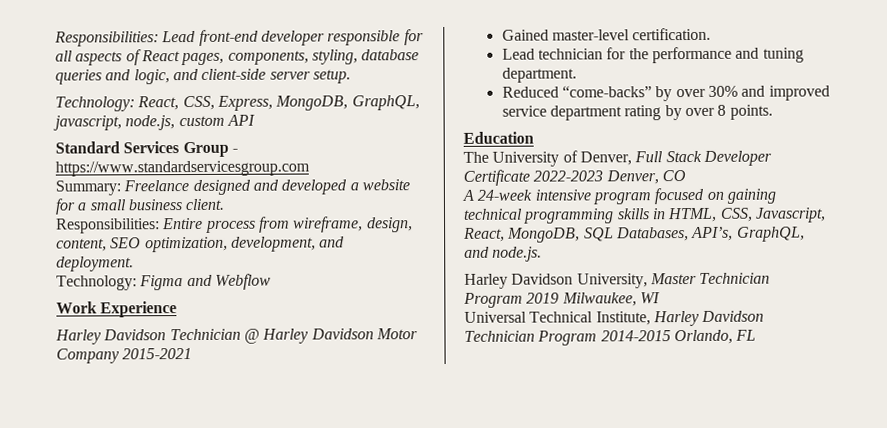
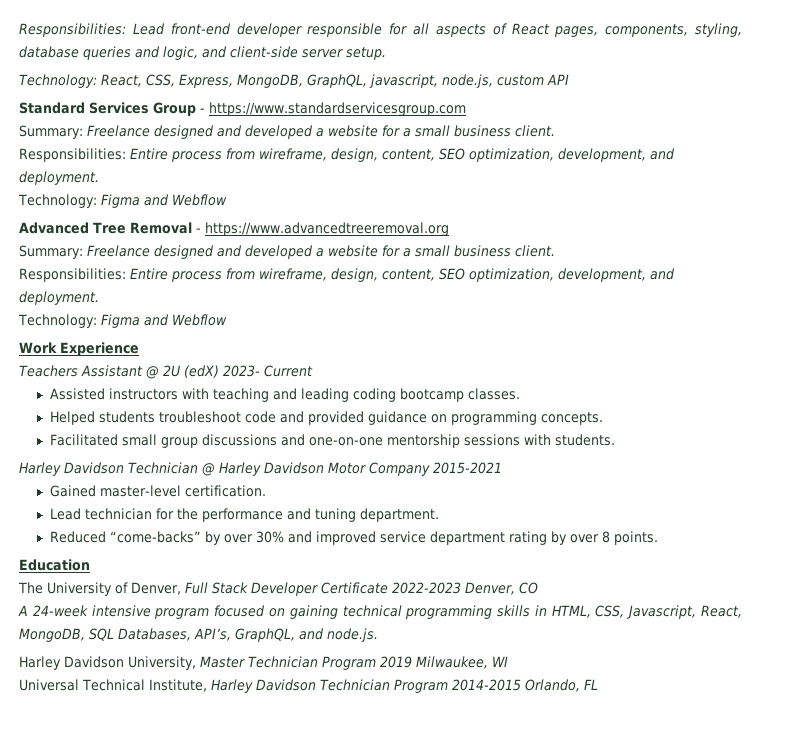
[56,301,178,318] Work Experience -> [19,222,449,236] [19,245,555,259] [19,268,675,282] [19,291,99,305] [18,314,227,328] [19,342,139,356] [19,365,313,379] [49,388,520,402] [49,411,603,425] [49,434,615,448] Advanced Tree Removal - https://www.advancedtreeremoval.org // Summary: Freelance designed and developed a website for a small business client. // Responsibilities: Entire process from wireframe, design, content, SEO optimization, development, and deployment. // Technology: Figma and Webflow // Work Experience // Teachers Assistant @ 2U (edX) 2023- Current // Assisted instructors with teaching and leading coding bootcamp classes. // Helped students troubleshoot code and provided guidance on programming concepts. // Facilitated small group discussions and one-on-one mentorship sessions with students.

